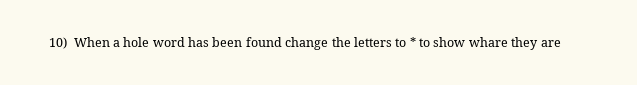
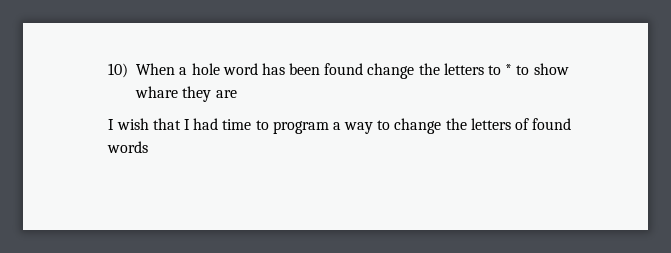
(561, 43) none -> [108,118,572,134] [107,141,149,153] // I wish that I had time to program a way to change the letters of found words

